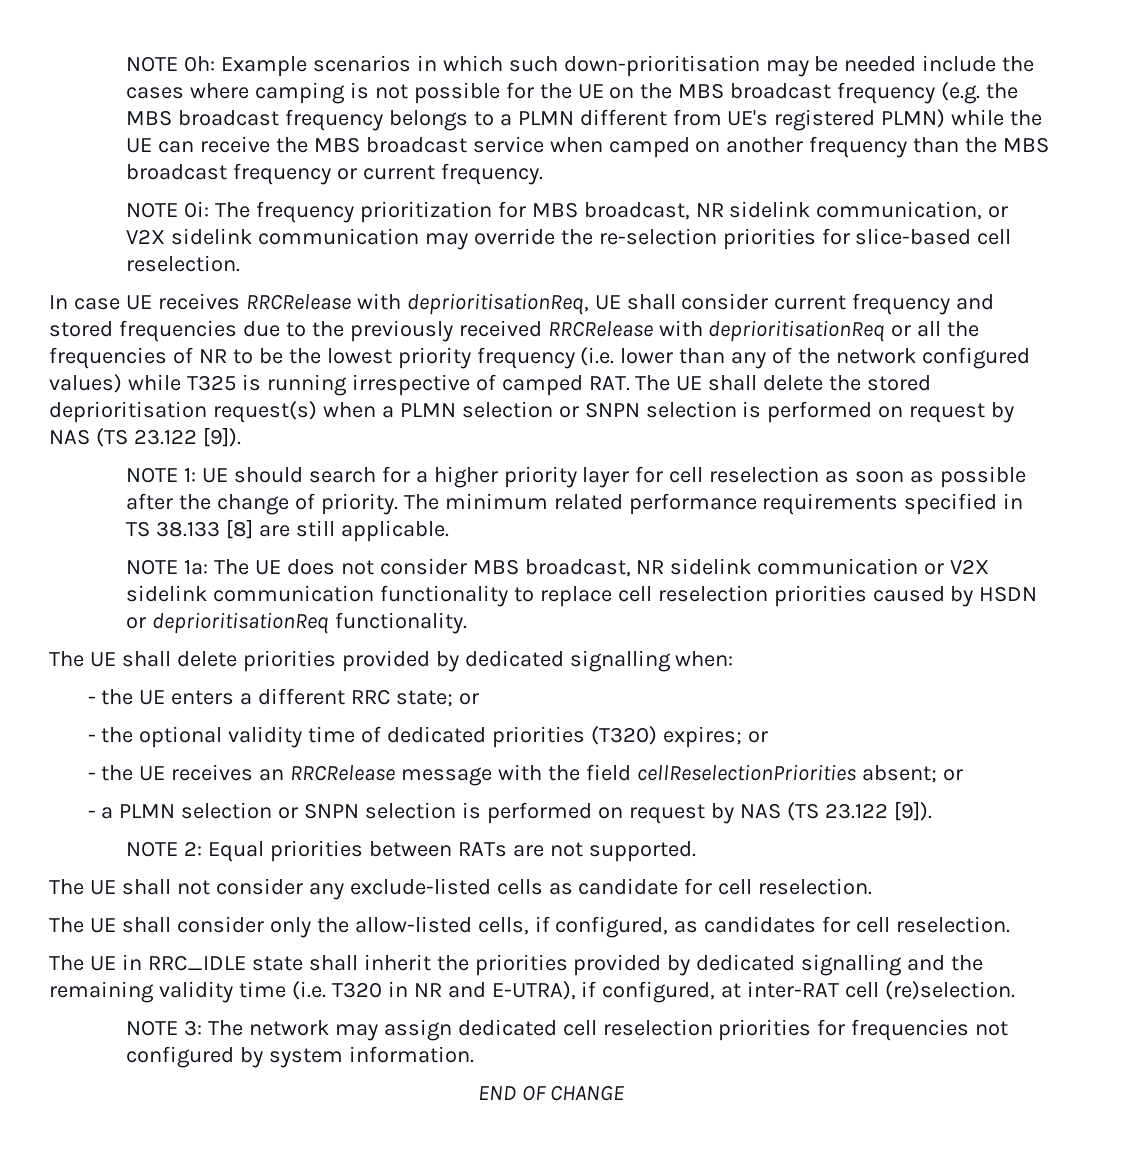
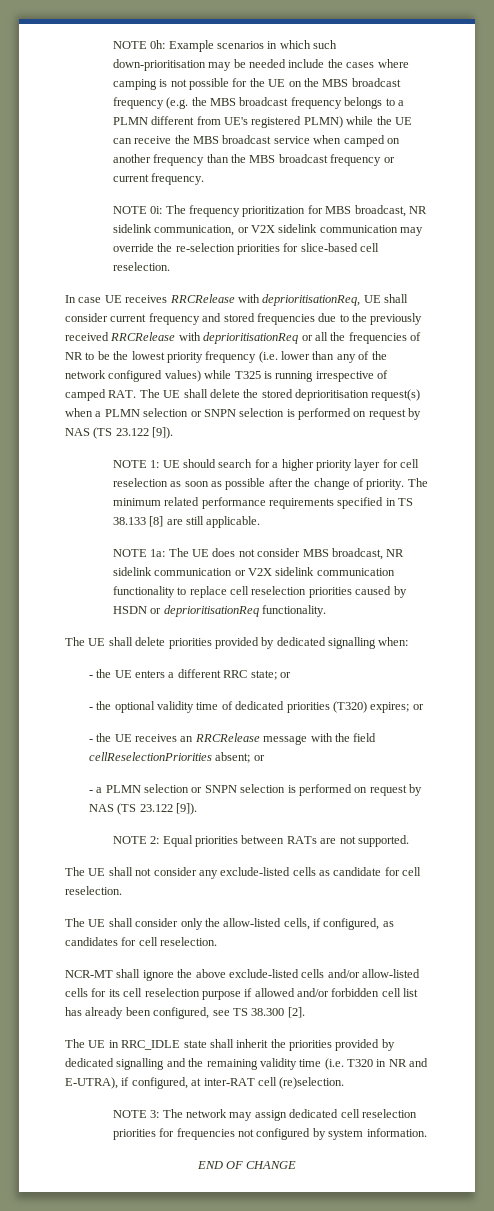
(1011, 924) none -> [65,969,420,981] [65,988,419,1000] [65,1007,305,1019] // NCR-MT shall ignore the above exclude-listed cells and/or allow-listed cells for its cell reselection purpose if allowed and/or forbidden cell list has already been configured, see TS 38.300 [2].

